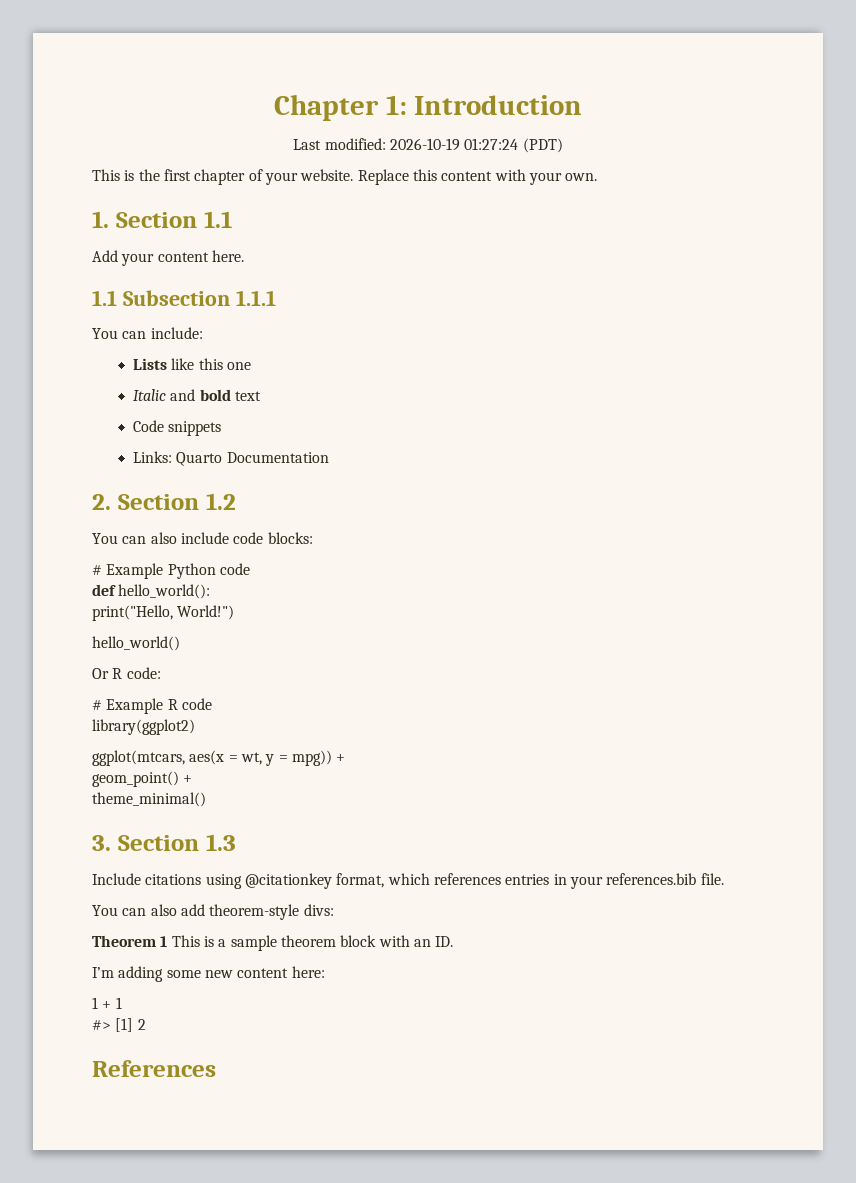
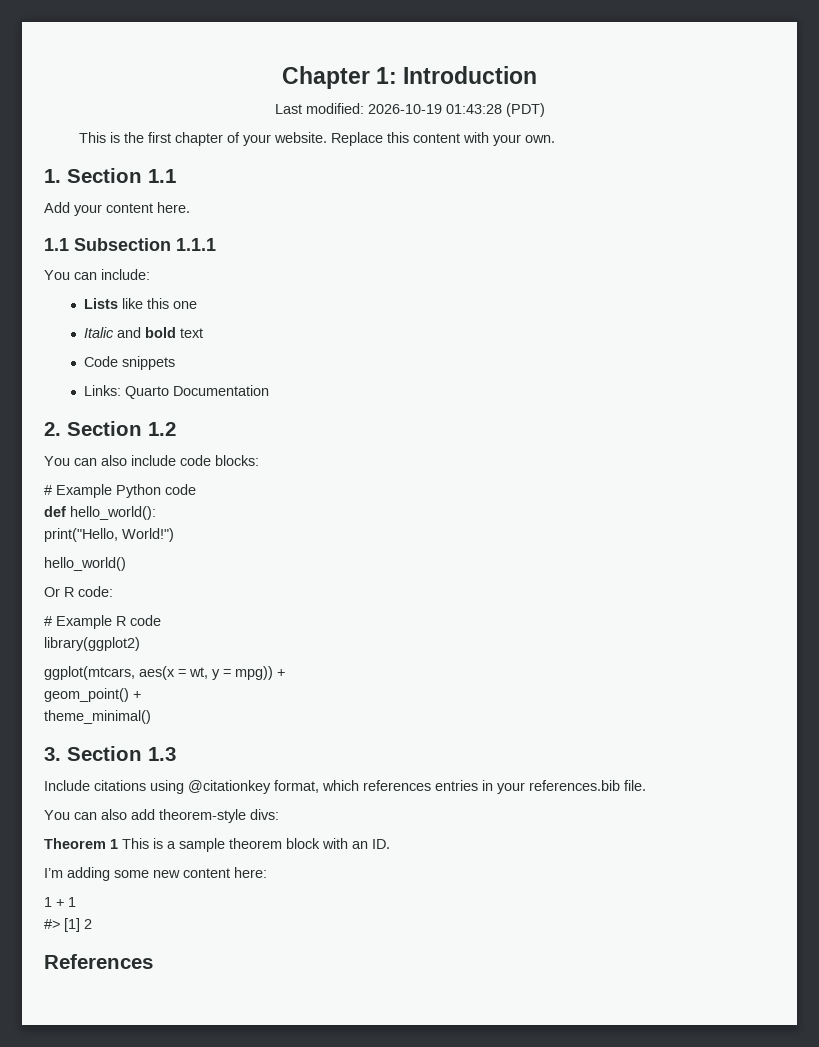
[464,138,519,150] 01:27:24 -> [445,104,502,114] 01:43:28

